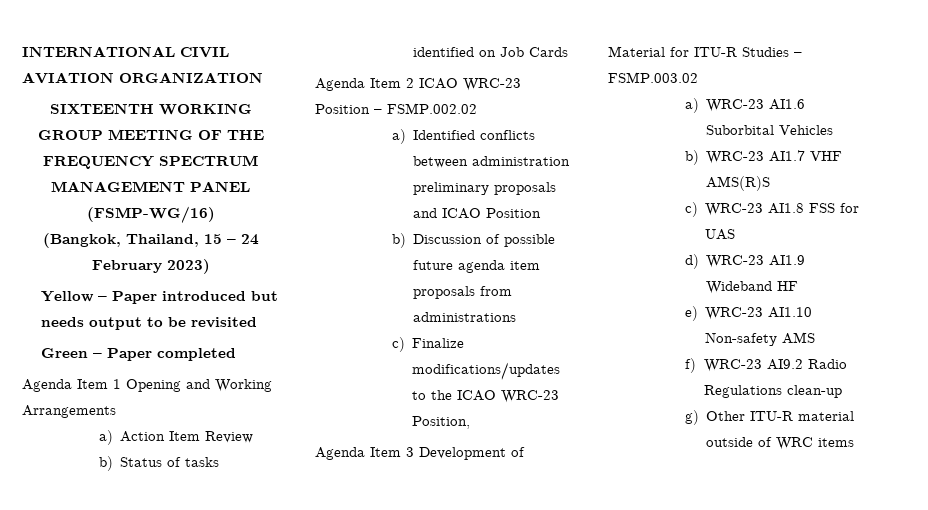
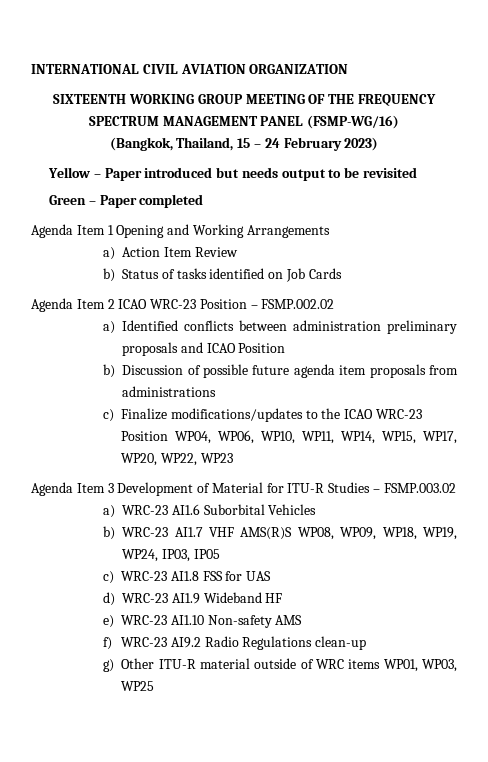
[412,416,471,429] Position, -> [121,430,458,444] [121,453,233,466] Position WP04, WP06, WP10, WP11, WP14, WP15, WP17, WP20, WP22, WP23
(771, 183) none -> [297,527,457,540] [122,549,220,562] WP08, WP09, WP18, WP19, WP24, IP03, IP05
(855, 442) none -> [383,659,457,672] [121,681,155,691] WP01, WP03, WP25

